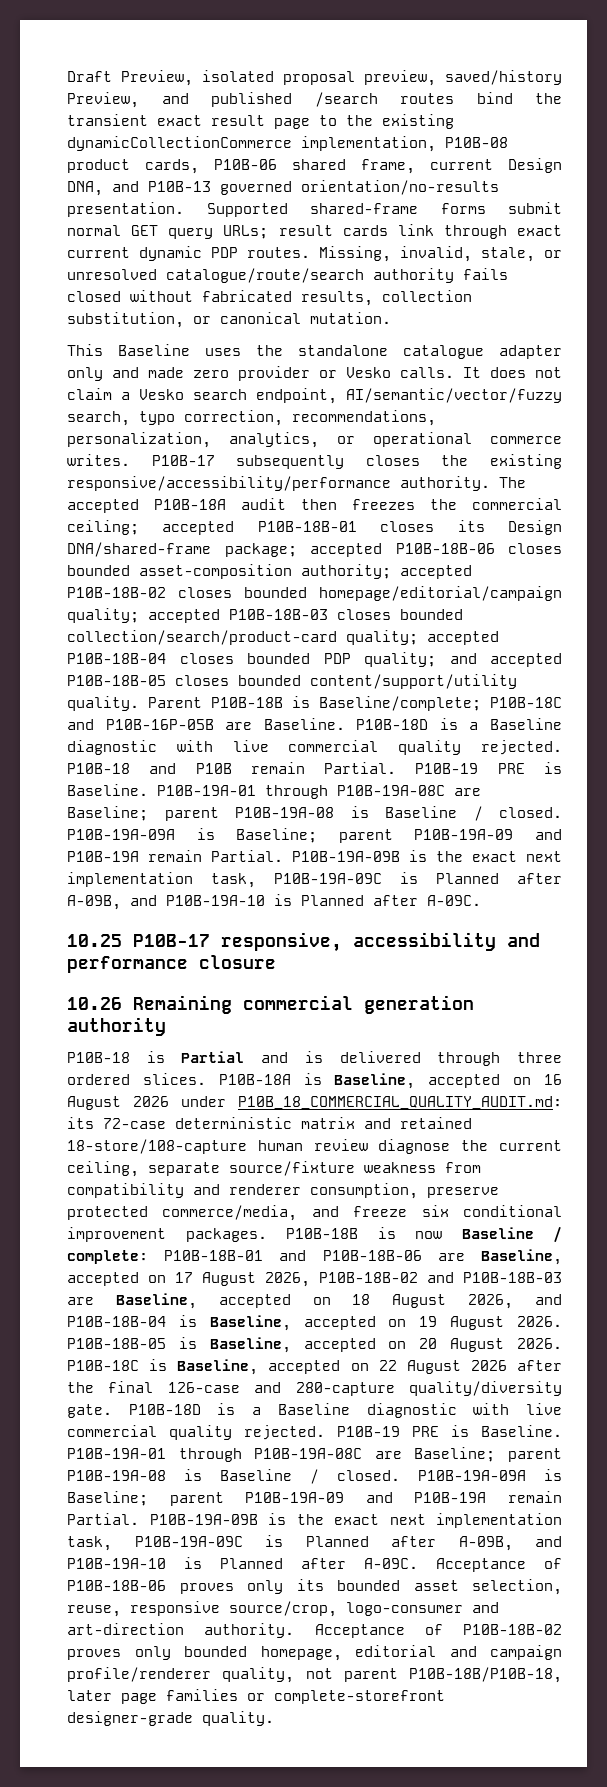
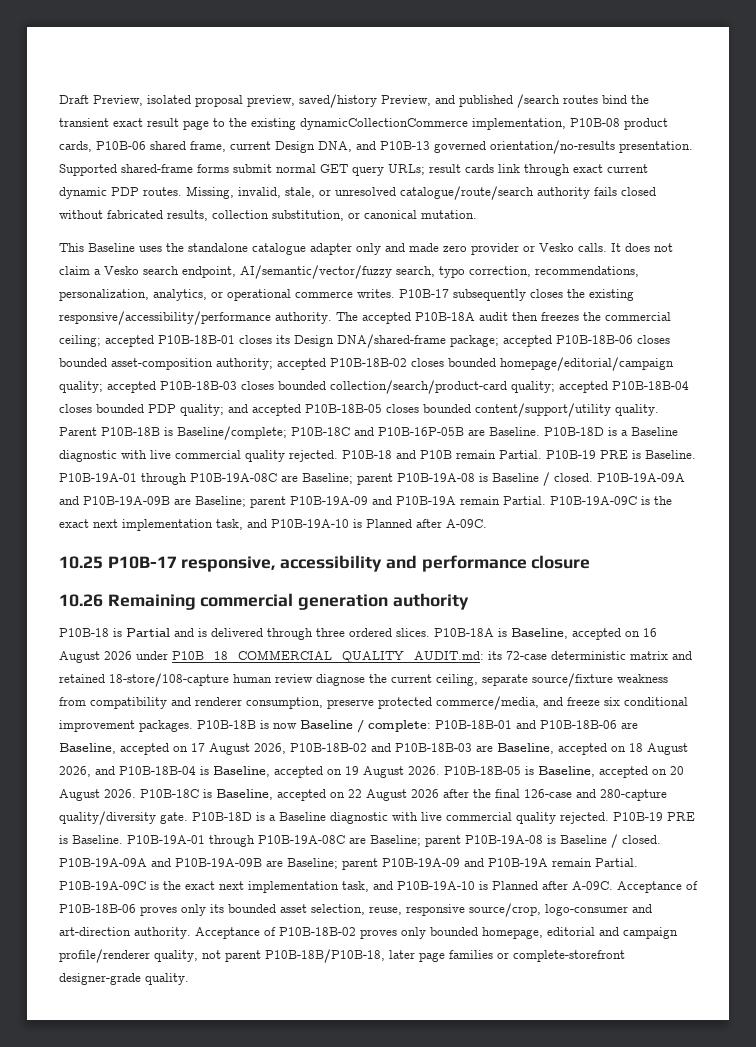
[196,828,562,843] [67,850,562,862] [67,872,562,888] [67,895,121,910] is Baseline; parent P10B-19A-09 and P10B-19A remain Partial. P10B-19A-09B is the exact next implementation task, P10B-19A-09C is Planned after A-09B, -> [59,496,672,508] [59,519,243,531] and P10B-19A-09B are Baseline; parent P10B-19A-09 and P10B-19A remain Partial. P10B-19A-09C is the exact next implementation task,
[544,1469,562,1481] [67,1491,562,1506] [67,1513,562,1528] [67,1535,513,1551] is Baseline; parent P10B-19A-09 and P10B-19A remain Partial. P10B-19A-09B is the exact next implementation task, P10B-19A-09C is Planned after A-09B, -> [151,858,638,870] [59,881,369,893] and P10B-19A-09B are Baseline; parent P10B-19A-09 and P10B-19A remain Partial. P10B-19A-09C is the exact next implementation task,

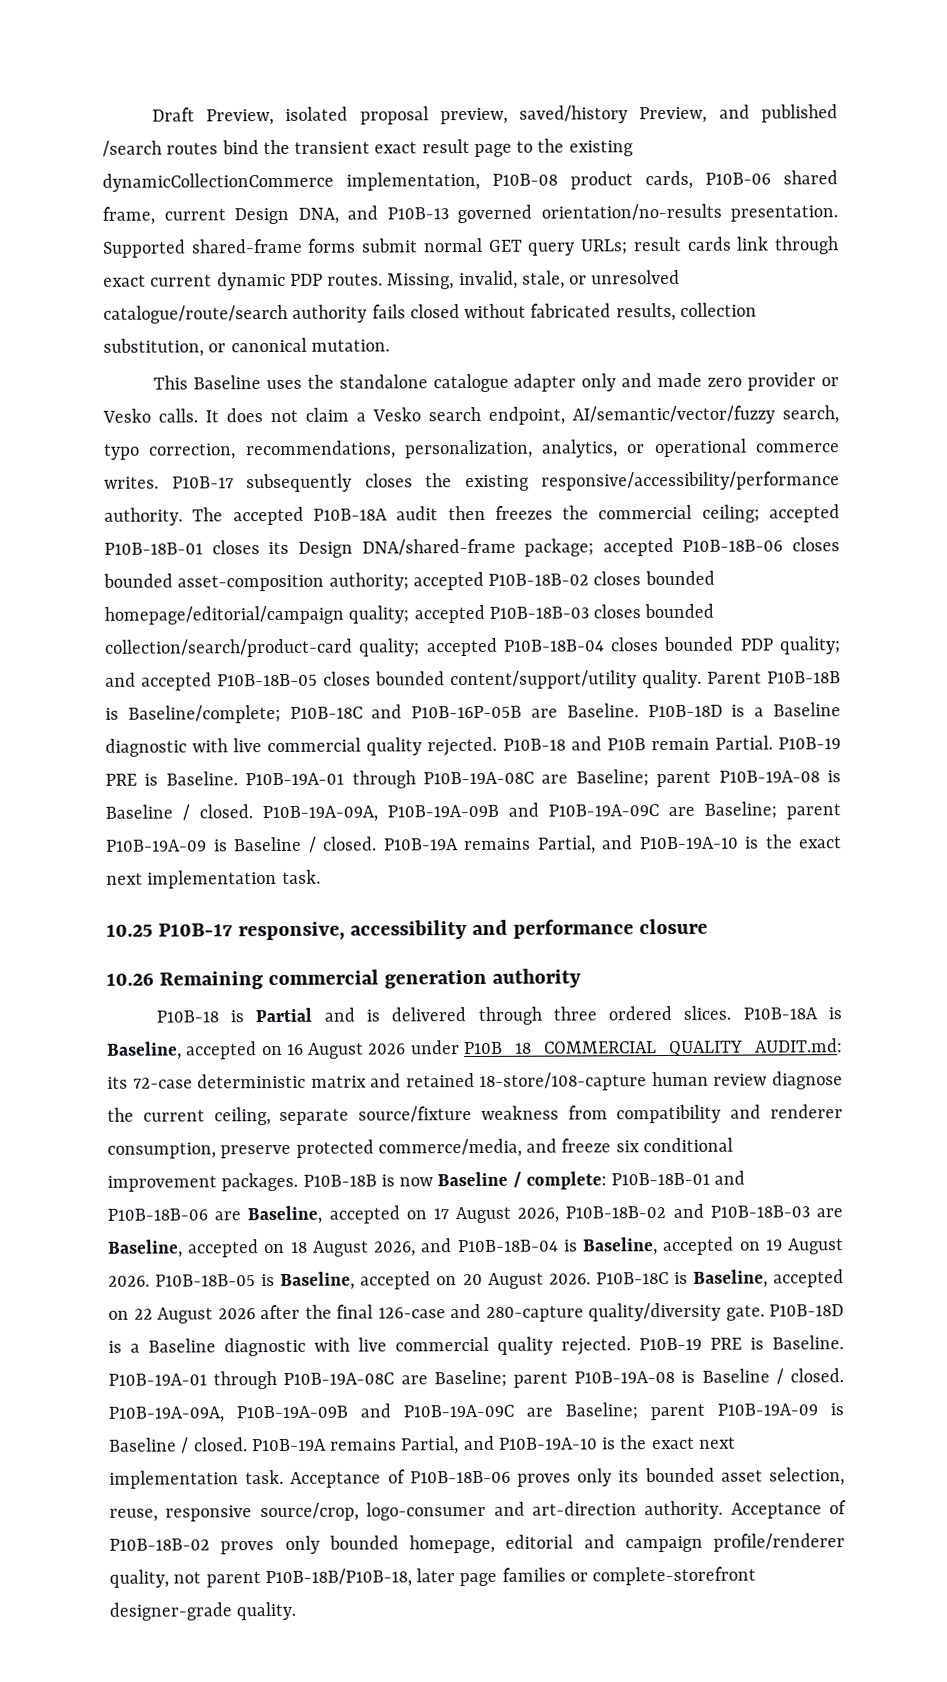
[597,473,685,482] [59,496,672,508] [59,519,487,531] P10B-19A-09A and P10B-19A-09B are Baseline; parent P10B-19A-09 and P10B-19A remain Partial. P10B-19A-09C is the exact next implementation task, and P10B-19A-10 is Planned after A-09C. -> [262,801,841,823] [105,834,842,854] [106,869,321,889] P10B-19A-09A, P10B-19A-09B and P10B-19A-09C are Baseline; parent P10B-19A-09 is Baseline / closed. P10B-19A remains Partial, and P10B-19A-10 is the exact next implementation task.
[59,858,638,870] [59,881,613,893] P10B-19A-09A and P10B-19A-09B are Baseline; parent P10B-19A-09 and P10B-19A remain Partial. P10B-19A-09C is the exact next implementation task, and P10B-19A-10 is Planned after A-09C. -> [108,1402,844,1423] [109,1435,736,1455] [109,1469,285,1489] P10B-19A-09A, P10B-19A-09B and P10B-19A-09C are Baseline; parent P10B-19A-09 is Baseline / closed. P10B-19A remains Partial, and P10B-19A-10 is the exact next implementation task.

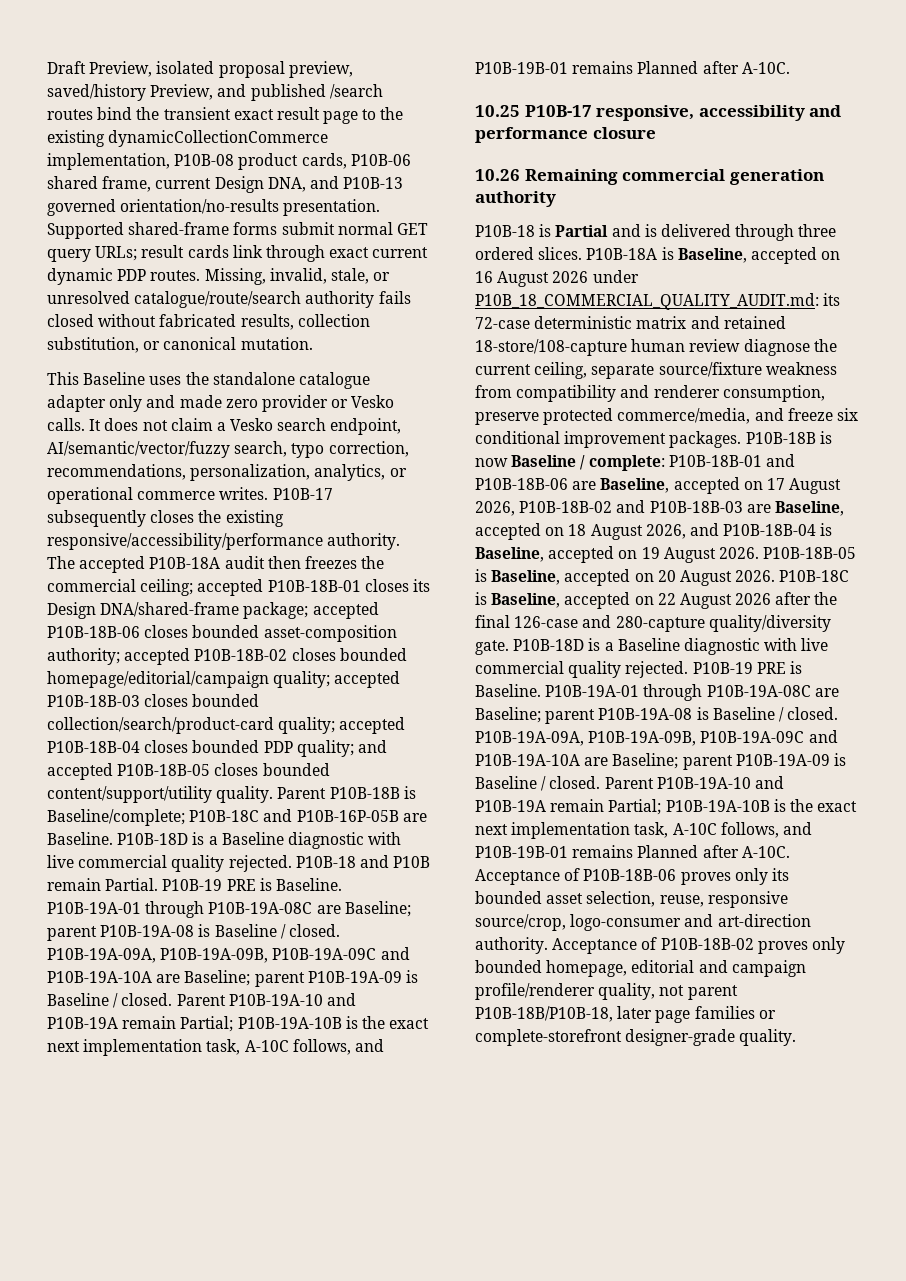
[387,801,841,820] [105,834,842,854] [106,869,321,889] P10B-19A-09B and P10B-19A-09C are Baseline; parent P10B-19A-09 is Baseline / closed. P10B-19A remains Partial, and P10B-19A-10 is the exact next implementation task. -> [160,947,410,963] [47,970,418,987] [47,993,356,1008] [47,1016,430,1032] [47,1039,384,1056] [475,61,790,74] P10B-19A-09B, P10B-19A-09C and P10B-19A-10A are Baseline; parent P10B-19A-09 is Baseline / closed. Parent P10B-19A-10 and P10B-19A remain Partial; P10B-19A-10B is the exact next implementation task, A-10C follows, and P10B-19B-01 remains Planned after A-10C.
[236,1402,844,1421] [109,1435,736,1455] [109,1469,285,1489] P10B-19A-09B and P10B-19A-09C are Baseline; parent P10B-19A-09 is Baseline / closed. P10B-19A remains Partial, and P10B-19A-10 is the exact next implementation task. -> [588,730,838,746] [475,753,846,770] [475,776,784,791] [475,799,858,815] [475,822,812,839] [475,845,790,858] P10B-19A-09B, P10B-19A-09C and P10B-19A-10A are Baseline; parent P10B-19A-09 is Baseline / closed. Parent P10B-19A-10 and P10B-19A remain Partial; P10B-19A-10B is the exact next implementation task, A-10C follows, and P10B-19B-01 remains Planned after A-10C.

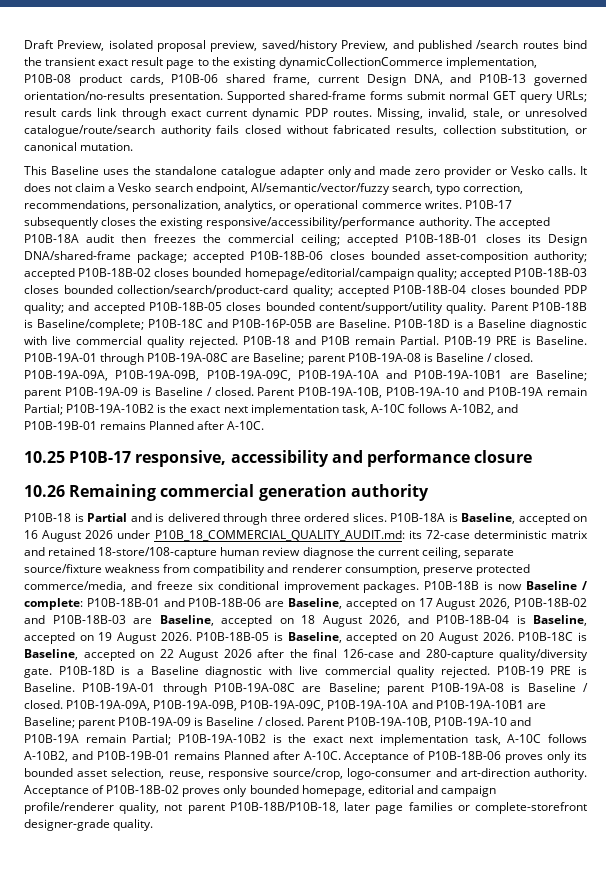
[272,947,410,960] [47,970,418,987] [47,993,356,1008] [47,1016,430,1032] [47,1039,351,1056] P10B-19A-09C and P10B-19A-10A are Baseline; parent P10B-19A-09 is Baseline / closed. Parent P10B-19A-10 and P10B-19A remain Partial; P10B-19A-10B is the exact next implementation task, A-10C follows, -> [206,370,587,381] [24,387,587,399] [24,404,495,416] P10B-19A-09C, P10B-19A-10A and P10B-19A-10B1 are Baseline; parent P10B-19A-09 is Baseline / closed. Parent P10B-19A-10B, P10B-19A-10 and P10B-19A remain Partial; P10B-19A-10B2 is the exact next implementation task, A-10C follows A-10B2,
[700,730,838,743] [475,753,846,770] [475,776,784,791] [475,799,858,815] [475,822,779,839] P10B-19A-09C and P10B-19A-10A are Baseline; parent P10B-19A-09 is Baseline / closed. Parent P10B-19A-10 and P10B-19A remain Partial; P10B-19A-10B is the exact next implementation task, A-10C follows, -> [240,700,546,711] [24,717,532,729] [24,734,587,746] [24,751,68,762] P10B-19A-09C, P10B-19A-10A and P10B-19A-10B1 are Baseline; parent P10B-19A-09 is Baseline / closed. Parent P10B-19A-10B, P10B-19A-10 and P10B-19A remain Partial; P10B-19A-10B2 is the exact next implementation task, A-10C follows A-10B2,

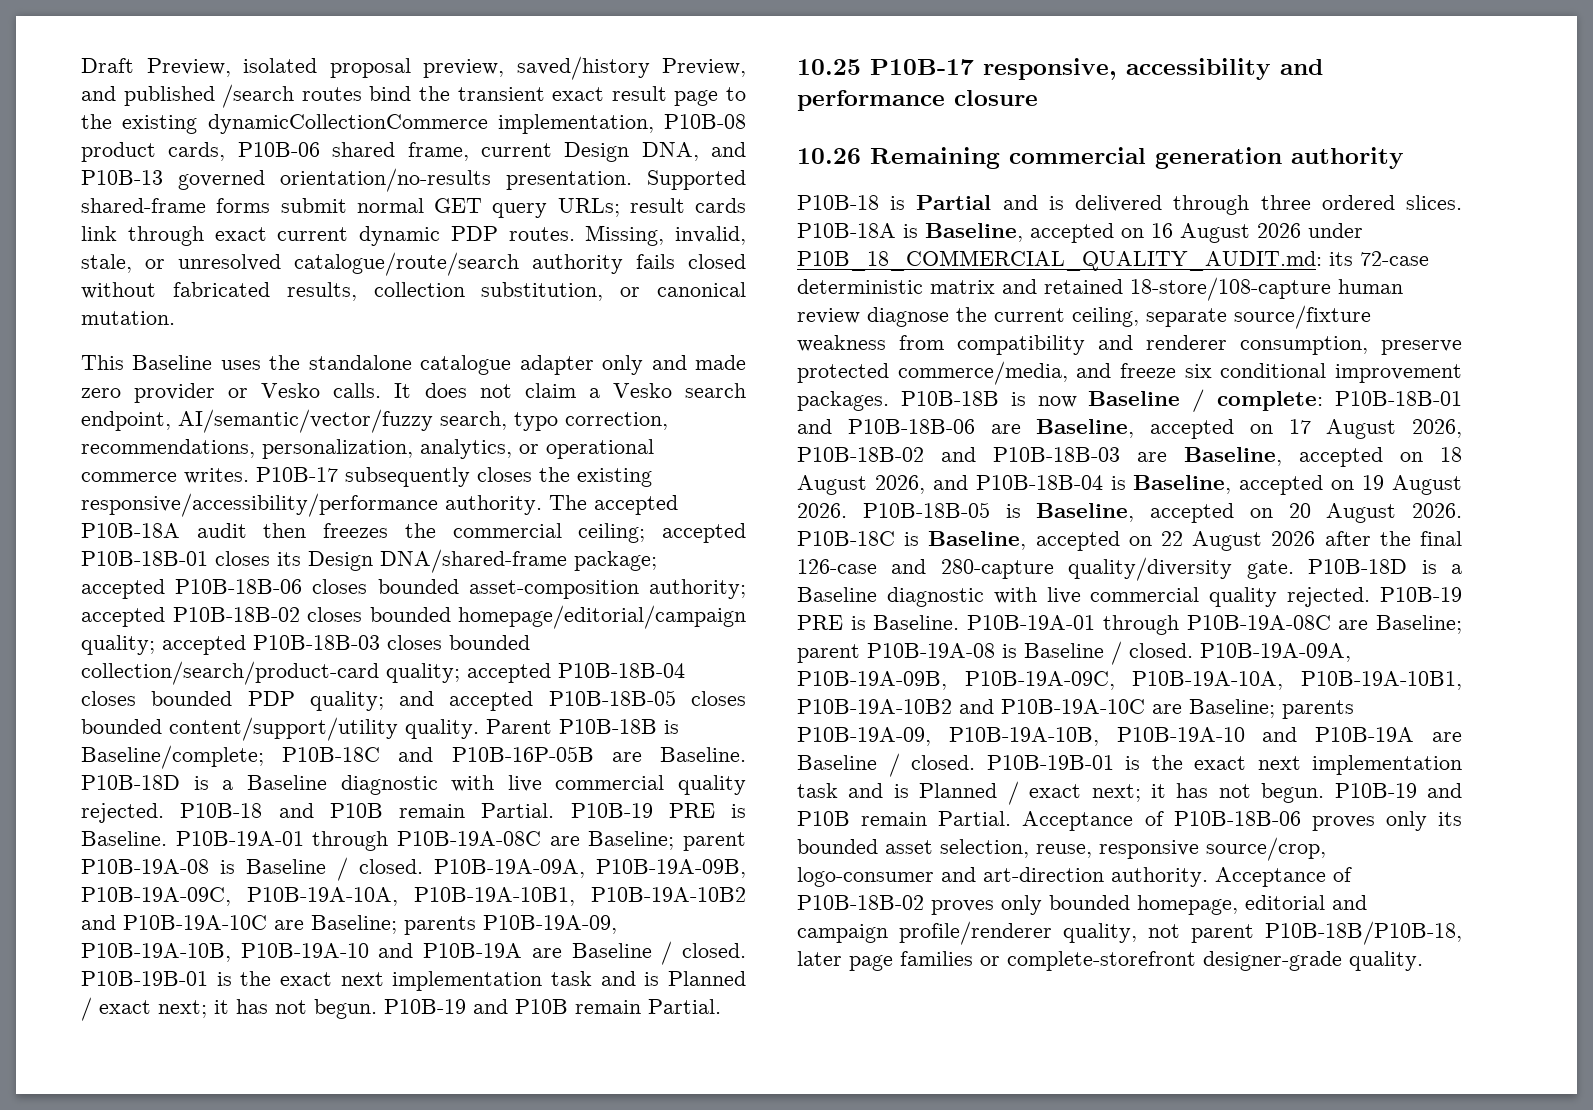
[297,370,587,381] [24,387,587,399] [24,404,519,416] [24,421,265,430] P10B-19A-10A and P10B-19A-10B1 are Baseline; parent P10B-19A-09 is Baseline / closed. Parent P10B-19A-10B, P10B-19A-10 and P10B-19A remain Partial; P10B-19A-10B2 is the exact next implementation task, A-10C follows A-10B2, and P10B-19B-01 remains Planned after A-10C. -> [247,887,746,906] [81,915,617,935] [81,941,746,965] [81,971,746,991] [81,997,721,1021] P10B-19A-10A, P10B-19A-10B1, P10B-19A-10B2 and P10B-19A-10C are Baseline; parents P10B-19A-09, P10B-19A-10B, P10B-19A-10 and P10B-19A are Baseline / closed. P10B-19B-01 is the exact next implementation task and is Planned / exact next; it has not begun. P10B-19 and P10B remain Partial.
[327,700,546,709] [24,717,532,729] [24,734,587,746] [24,751,341,762] P10B-19A-10A and P10B-19A-10B1 are Baseline; parent P10B-19A-09 is Baseline / closed. Parent P10B-19A-10B, P10B-19A-10 and P10B-19A remain Partial; P10B-19A-10B2 is the exact next implementation task, A-10C follows A-10B2, and P10B-19B-01 remains Planned after A-10C. -> [1132,671,1462,690] [797,699,1354,719] [797,727,1462,746] [797,753,1462,777] [797,781,1462,805] [797,811,1012,826] P10B-19A-10A, P10B-19A-10B1, P10B-19A-10B2 and P10B-19A-10C are Baseline; parents P10B-19A-09, P10B-19A-10B, P10B-19A-10 and P10B-19A are Baseline / closed. P10B-19B-01 is the exact next implementation task and is Planned / exact next; it has not begun. P10B-19 and P10B remain Partial.

